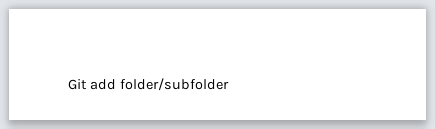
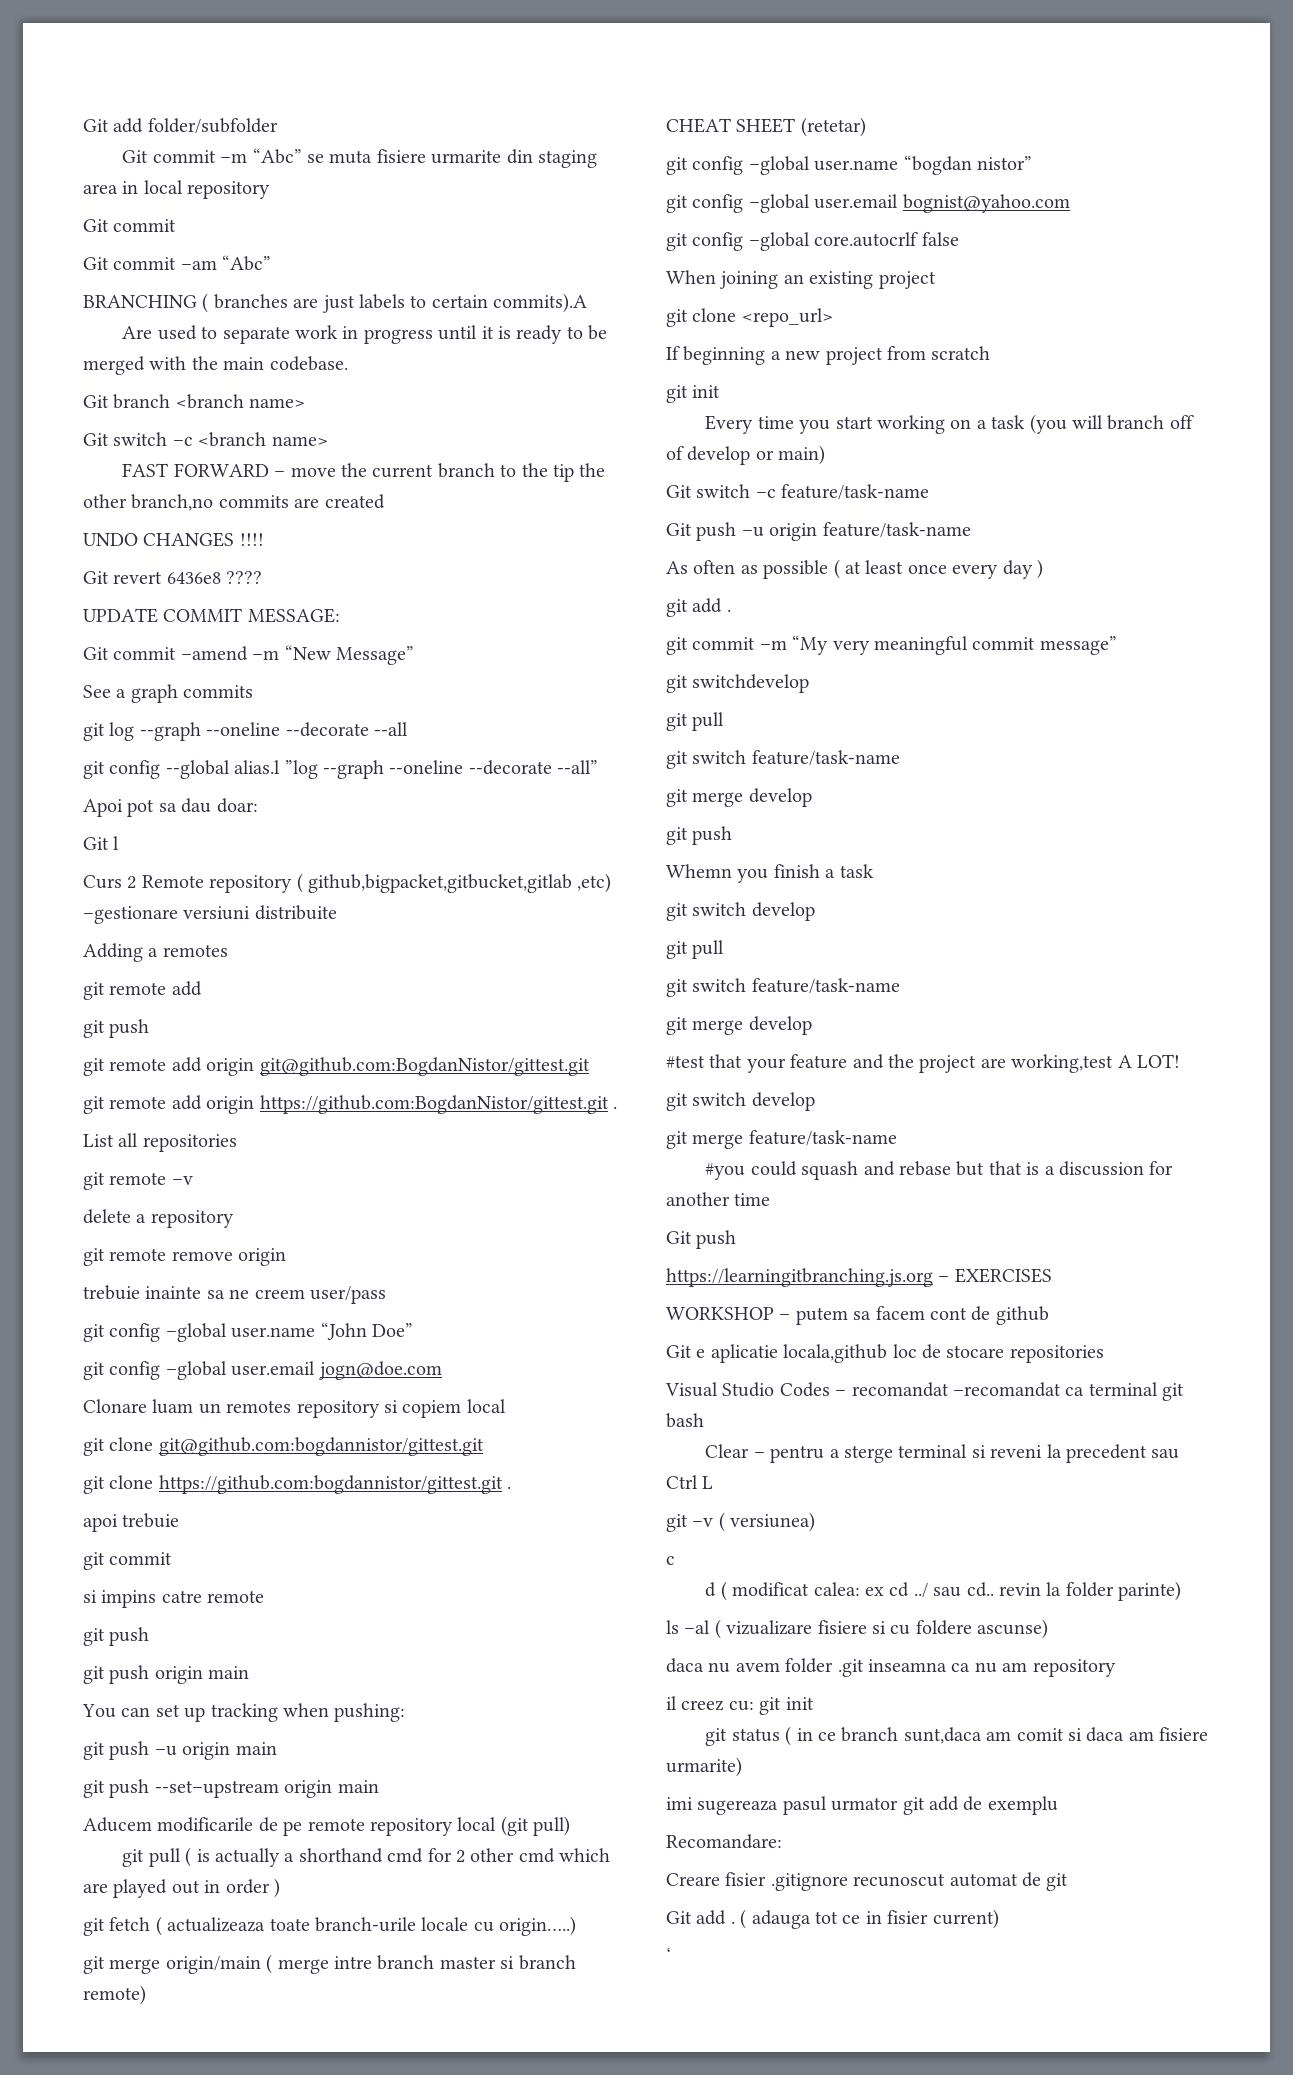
(229, 84) none -> [122,148,597,168] [83,180,271,199] [83,219,177,232] [83,255,272,271] [83,293,588,313] [122,325,608,344] [83,356,348,375] [83,394,306,409] [83,432,328,447] [122,463,606,482] [83,494,385,511] [83,532,264,547] [83,571,263,584] [83,608,340,623] [83,645,414,665] [83,684,254,703] [83,722,408,741] [83,760,599,779] [83,798,258,817] [83,836,120,850] [83,873,612,893] [83,905,337,924] [83,943,228,962] [83,981,202,1000] [83,1019,150,1038] [83,1057,590,1076] [83,1095,617,1114] [83,1133,237,1152] [83,1172,193,1190] [83,1209,234,1228] [83,1248,287,1266] [83,1285,386,1304] [83,1322,413,1342] [83,1361,442,1380] [83,1399,506,1418] [83,1437,484,1456] [83,1475,512,1494] [83,1513,180,1532] [83,1552,173,1570] [83,1590,265,1608] [83,1627,150,1646] [83,1665,250,1684] [82,1703,406,1722] [83,1741,277,1760] [83,1779,379,1798] [83,1816,571,1836] [122,1847,611,1867] [83,1878,280,1898] [83,1916,577,1936] [83,1954,576,1974] [83,1985,146,2005] [666,117,866,137] [666,155,1032,175] [666,194,1070,213] [666,232,959,251] [666,270,936,289] [666,308,833,327] [666,346,991,365] [666,385,721,403] [705,414,1194,434] [666,445,826,465] [666,484,930,500] [666,522,971,541] [666,559,1043,579] [666,598,731,617] [666,635,1117,655] [666,674,810,693] [666,712,725,731] [666,750,900,769] [666,788,812,807] [666,826,733,845] [666,864,874,883] [666,902,815,921] [666,940,725,959] [666,978,900,997] [666,1016,812,1035] [666,1054,1180,1073] [666,1092,815,1111] [666,1130,897,1149] [705,1161,1174,1180] [666,1192,771,1206] [666,1230,737,1249] [666,1268,1052,1287] [666,1306,1049,1325] [666,1344,1104,1363] [665,1382,1185,1401] [666,1413,704,1428] [705,1444,1180,1463] [666,1475,714,1489] [666,1512,816,1532] [666,1556,675,1565] [705,1581,1182,1601] [666,1619,1049,1639] [666,1658,1116,1677] [666,1696,814,1715] [705,1726,1209,1746] [666,1757,742,1777] [666,1796,1058,1815] [666,1834,782,1849] [666,1872,1069,1891] [666,1909,999,1929] [666,1947,671,1962] // Git commit –m “Abc” se muta fisiere urmarite din staging area in local repository // Git commit // Git commit –am “Abc” // BRANCHING ( branches are just labels to certain commits).A // Are used to separate work in progress until it is ready to be merged with the main codebase. // Git branch <branch name> // Git switch –c <branch name> // FAST FORWARD – move the current branch to the tip the other branch,no commits are created // UNDO CHANGES !!!! // Git revert 6436e8 ???? // UPDATE COMMIT MESSAGE: // Git commit –amend –m “New Message” // See a graph commits // git log --graph --oneline --decorate --all // git config --global alias.l ”log --graph --oneline --decorate --all” // Apoi pot sa dau doar: // Git l // Curs 2 Remote repository ( github,bigpacket,gitbucket,gitlab ,etc) –gestionare versiuni distribuite // Adding a remotes // git remote add // git push // git remote add origin git@github.com:BogdanNistor/gittest.git // git remote add origin https://github.com:BogdanNistor/gittest.git . // List all repositories // git remote –v // delete a repository // git remote remove origin // trebuie inainte sa ne creem user/pass // git config –global user.name “John Doe” // git config –global user.email jogn@doe.com // Clonare luam un remotes repository si copiem local // git clone git@github.com:bogdannistor/gittest.git // git clone https://github.com:bogdannistor/gittest.git . // apoi trebuie // git commit // si impins catre remote // git push // git push origin main // You can set up tracking when pushing: // git push –u origin main // git push --set–upstream origin main // Aducem modificarile de pe remote repository local (git pull) // git pull ( is actually a shorthand cmd for 2 other cmd which are played out in order ) // git fetch ( actualizeaza toate branch-urile locale cu origin…..) // git merge origin/main ( merge intre branch master si branch remote) // CHEAT SHEET (retetar) // git config –global user.name “bogdan nistor” // git config –global user.email bognist@yahoo.com // git config –global core.autocrlf false // When joining an existing project // git clone <repo_url> // If beginning a new project from scratch // git init // Every time you start working on a task (you will branch off of develop or main) // Git switch –c feature/task-name // Git push –u origin feature/task-name // As often as possible ( at least once every day ) // git add . // git commit –m “My very meaningful commit message” // git switchdevelop // git pull // git switch feature/task-name // git merge develop // git push // Whemn you finish a task // git switch develop // git pull // git switch feature/task-name // git merge develop // #test that your feature and the project are working,test A LOT! // git switch develop // git merge feature/task-name // #you could squash and rebase but that is a discussion for another time // Git push // https://learningitbranching.js.org – EXERCISES // WORKSHOP – putem sa facem cont de github // Git e aplicatie locala,github loc de stocare repositories // Visual Studio Codes – recomandat –recomandat ca terminal git bash // Clear – pentru a sterge terminal si reveni la precedent sau Ctrl L // git –v ( versiunea) // c // d ( modificat calea: ex cd ../ sau cd.. revin la folder parinte) // ls –al ( vizualizare fisiere si cu foldere ascunse) // daca nu avem folder .git inseamna ca nu am repository // il creez cu: git init // git status ( in ce branch sunt,daca am comit si daca am fisiere urmarite) // imi sugereaza pasul urmator git add de exemplu // Recomandare: // Creare fisier .gitignore recunoscut automat de git // Git add . ( adauga tot ce in fisier current) // ‘

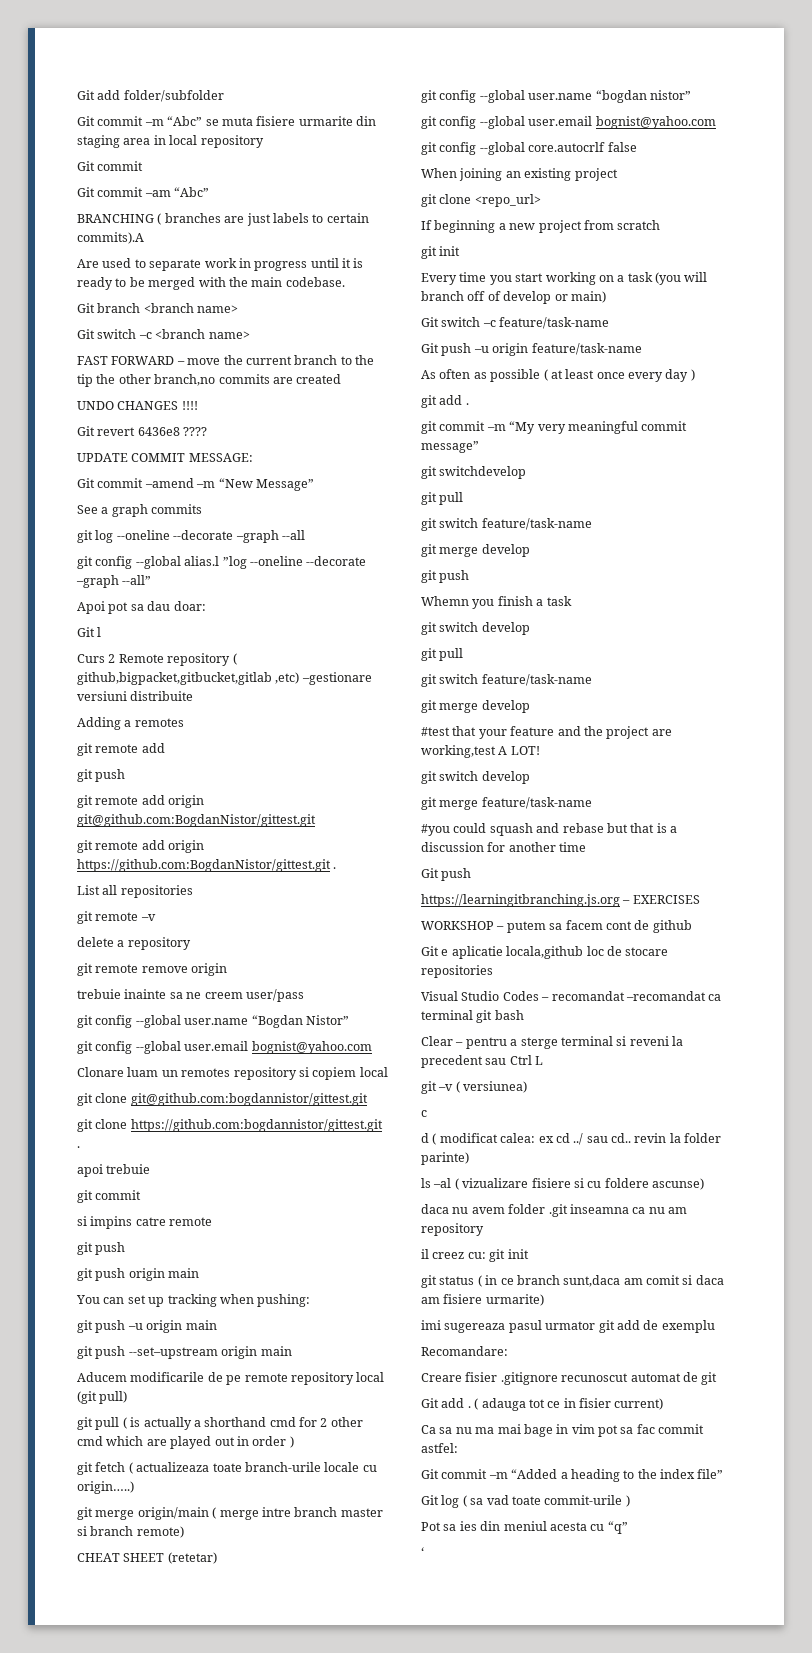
[139,722,369,741] --graph --oneline --decorate -> [116,530,279,543] --oneline --decorate –graph
[323,760,552,779] --graph --oneline --decorate -> [249,556,367,566] [76,575,119,588] --oneline --decorate –graph
[165,1322,413,1342] [83,1361,442,1380] –global user.name “John Doe” // git config –global user.email jogn@doe.com -> [135,1015,349,1028] [77,1041,372,1054] --global user.name “Bogdan Nistor” // git config --global user.email bognist@yahoo.com
[748,156,810,175] –global -> [479,90,525,103] --global
[748,194,810,213] –global -> [479,116,525,129] --global
[748,232,810,251] –global -> [479,142,525,155] --global
(999, 1919) none -> [421,1424,705,1437] [421,1443,458,1453] [421,1469,724,1482] [421,1495,630,1508] [421,1521,628,1534] // Ca sa nu ma mai bage in vim pot sa fac commit astfel: // Git commit –m “Added a heading to the index file” // Git log ( sa vad toate commit-urile ) // Pot sa ies din meniul acesta cu “q”

